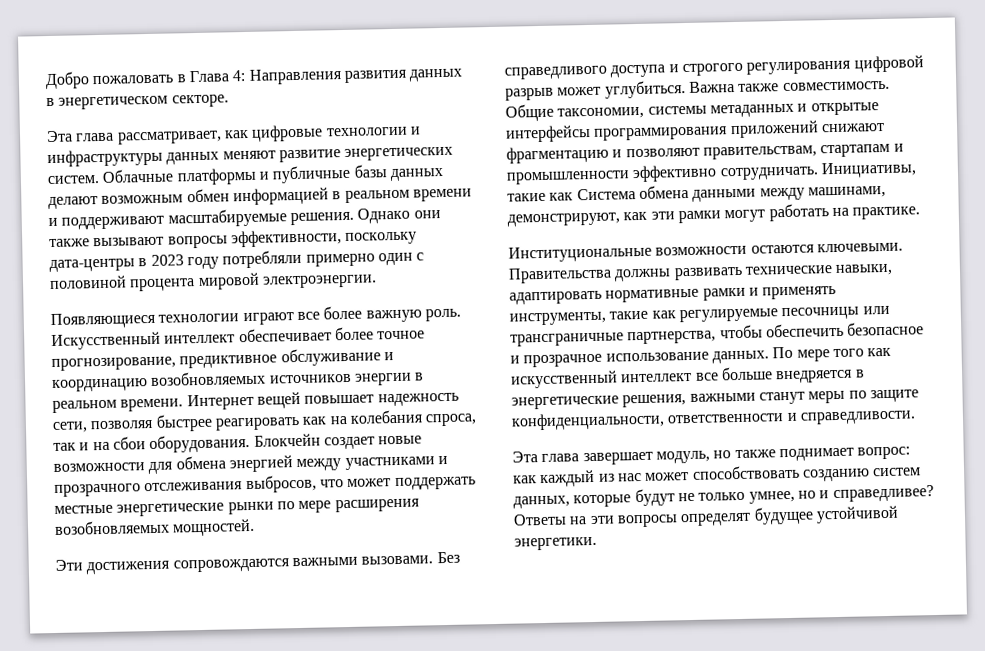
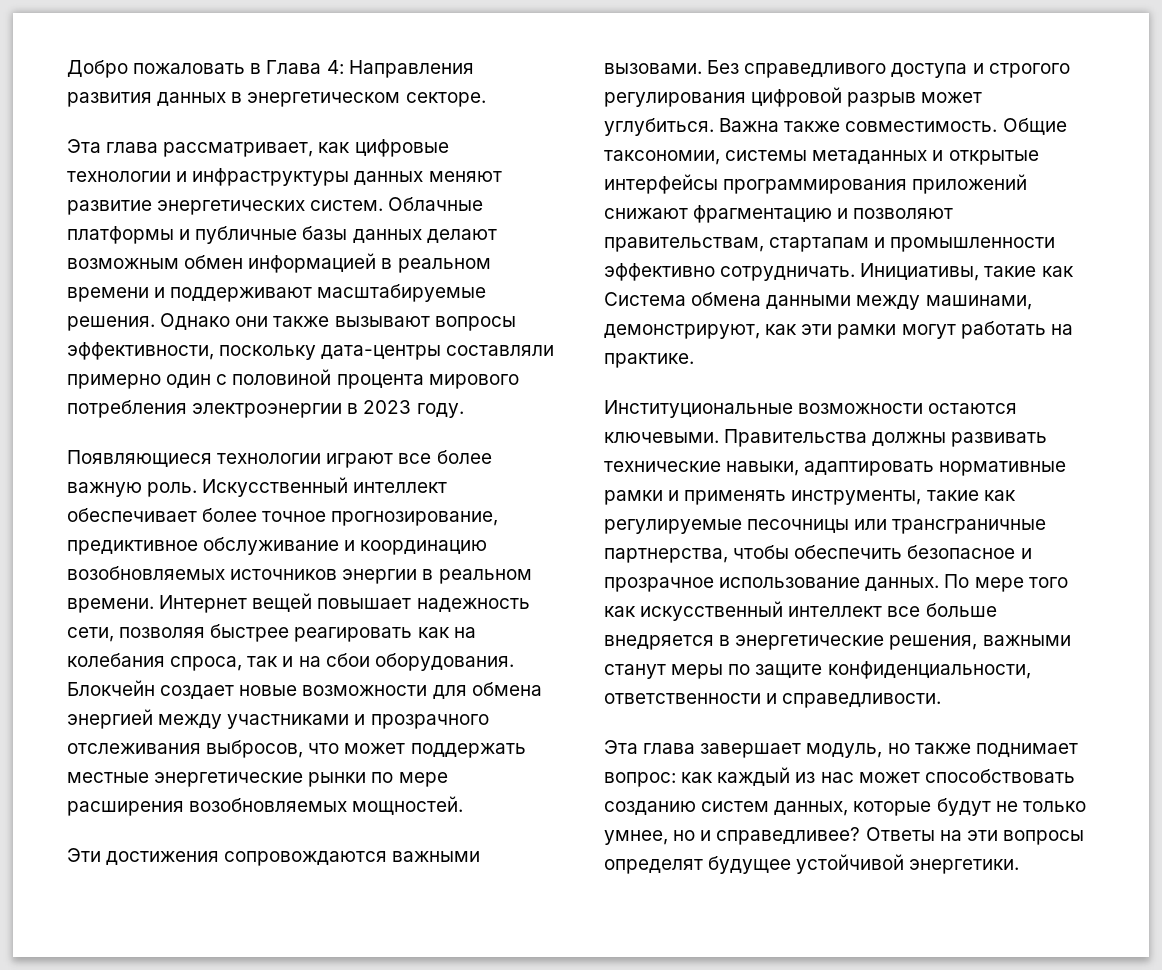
[138,249,303,270] в 2023 году потребляли -> [446,345,555,356] составляли
[197,272,377,291] мировой электроэнергии. -> [428,374,519,389] [67,400,464,418] мирового потребления электроэнергии в 2023 году.

